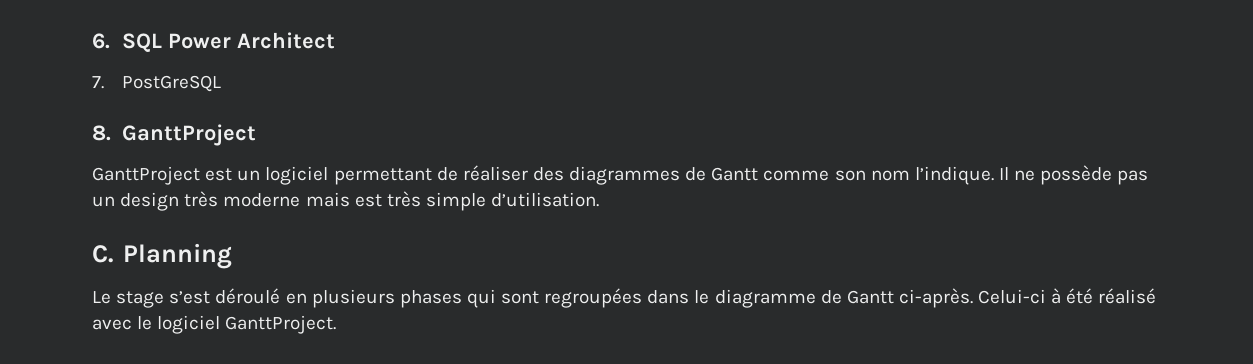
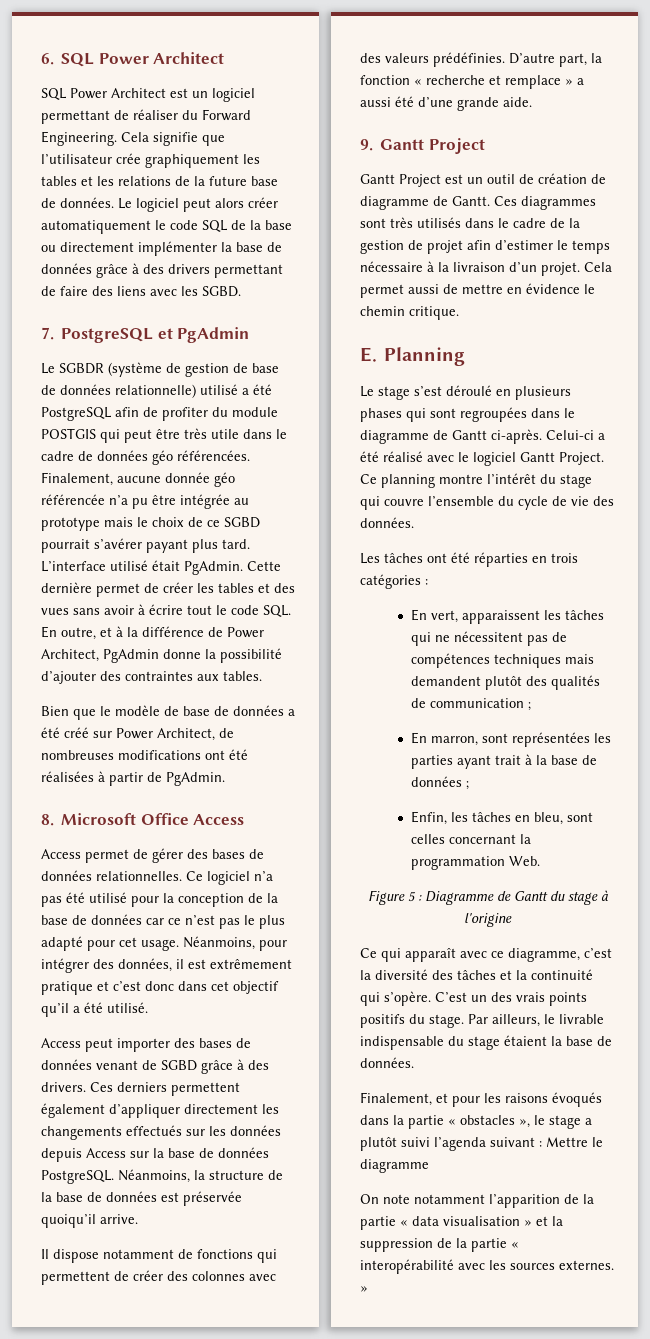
[92,75,221,92] [92,124,256,146] [92,166,200,185] 7. PostGreSQL // 8. GanttProject // GanttProject -> [41,88,166,100] SQL Power Architect
[532,165,1149,185] [92,191,600,211] [92,245,113,263] des diagrammes de Gantt comme son nom l’indique. Il ne possède pas un design très moderne mais est très simple d’utilisation. // C. -> [182,109,251,121] [41,131,225,146] [41,153,260,168] [41,176,278,186] [41,197,278,212] [41,220,292,234] [41,241,282,256] [41,263,283,278] [41,286,241,297] [41,327,250,343] [41,362,279,377] [41,384,272,398] [41,407,278,421] [41,428,287,443] [41,450,250,465] [41,472,235,487] [41,494,249,509] [41,517,260,531] [41,538,250,553] [41,560,281,575] [41,582,295,597] [41,604,291,617] [41,626,264,640] [41,648,282,663] [41,671,262,684] [41,705,295,720] [41,727,234,741] [41,749,248,760] [41,771,225,786] [41,813,245,826] [41,848,264,863] [41,870,273,885] [41,892,278,907] [41,914,285,929] [41,936,287,951] [41,958,292,973] [41,981,279,995] [41,1002,148,1017] [41,1038,251,1052] [41,1059,269,1074] [41,1082,240,1096] [41,1103,279,1118] [41,1125,281,1140] [41,1147,269,1162] [41,1169,283,1184] [41,1191,242,1206] [41,1214,138,1228] [41,1249,277,1263] [41,1270,276,1285] [360,52,602,67] [360,75,584,89] [360,96,532,111] [360,138,485,154] [360,173,606,187] [360,196,596,210] [360,217,580,228] [360,240,610,254] [360,261,612,276] [360,283,595,298] [360,306,459,320] [360,347,377,362] du Forward Engineering. Cela signifie que l’utilisateur crée graphiquement les tables et les relations de la future base de données. Le logiciel peut alors créer automatiquement le code SQL de la base ou directement implémenter la base de données grâce à des drivers permettant de faire des liens avec les SGBD. // 7. PostgreSQL et PgAdmin // Le SGBDR (système de gestion de base de données relationnelle) utilisé a été PostgreSQL afin de profiter du module POSTGIS qui peut être très utile dans le cadre de données géo référencées. Finalement, aucune donnée géo référencée n’a pu être intégrée au prototype mais le choix de ce SGBD pourrait s’avérer payant plus tard. L’interface utilisé était PgAdmin. Cette dernière permet de créer les tables et des vues sans avoir à écrire tout le code SQL. En outre, et à la différence de Power Architect, PgAdmin donne la possibilité d’ajouter des contraintes aux tables. // Bien que le modèle de base de données a été créé sur Power Architect, de nombreuses modifications ont été réalisées à partir de PgAdmin. // 8. Microsoft Office Access // Access permet de gérer des bases de données relationnelles. Ce logiciel n’a pas été utilisé pour la conception de la base de données car ce n’est pas le plus adapté pour cet usage. Néanmoins, pour intégrer des données, il est extrêmement pratique et c’est donc dans cet objectif qu’il a été utilisé. // Access peut importer des bases de données venant de SGBD grâce à des drivers. Ces derniers permettent également d’appliquer directement les changements effectués sur les données depuis Access sur la base de données PostgreSQL. Néanmoins, la structure de la base de données est préservée quoiqu’il arrive. // Il dispose notamment de fonctions qui permettent de créer des colonnes avec des valeurs prédéfinies. D’autre part, la fonction « recherche et remplace » a aussi été d’une grande aide. // 9. Gantt Project // Gantt Project est un outil de création de diagramme de Gantt. Ces diagrammes sont très utilisés dans le cadre de la gestion de projet afin d’estimer le temps nécessaire à la livraison d’un projet. Cela permet aussi de mettre en évidence le chemin critique. // E.
[1051,288,1062,304] à -> [598,433,605,440] a
[225,315,337,334] GanttProject. -> [520,452,604,465] [360,473,592,488] [360,496,614,510] [360,517,414,528] [360,552,578,567] [360,574,428,589] [411,609,605,624] [411,631,568,646] [411,653,595,668] [411,675,601,690] [411,698,532,711] [411,732,612,747] [411,754,598,769] [411,776,470,790] [411,811,594,825] [411,834,532,844] [411,856,541,870] [367,890,608,905] [464,913,512,927] [360,948,612,962] [360,969,593,980] [360,991,587,1006] [360,1014,604,1028] [360,1035,612,1050] [360,1057,414,1068] [360,1092,602,1107] [360,1115,592,1129] [360,1137,603,1151] [360,1159,429,1173] [360,1194,594,1208] [360,1216,563,1230] [360,1238,519,1252] [360,1259,614,1274] [360,1286,368,1292] Gantt Project. Ce planning montre l’intérêt du stage qui couvre l’ensemble du cycle de vie des données. // Les tâches ont été réparties en trois catégories : // En vert, apparaissent les tâches qui ne nécessitent pas de compétences techniques mais demandent plutôt des qualités de communication ; // En marron, sont représentées les parties ayant trait à la base de données ; // Enfin, les tâches en bleu, sont celles concernant la programmation Web. // Figure 5 : Diagramme de Gantt du stage à l'origine // Ce qui apparaît avec ce diagramme, c’est la diversité des tâches et la continuité qui s’opère. C’est un des vrais points positifs du stage. Par ailleurs, le livrable indispensable du stage étaient la base de données. // Finalement, et pour les raisons évoqués dans la partie « obstacles », le stage a plutôt suivi l’agenda suivant : Mettre le diagramme // On note notamment l’apparition de la partie « data visualisation » et la suppression de la partie « interopérabilité avec les sources externes. »

